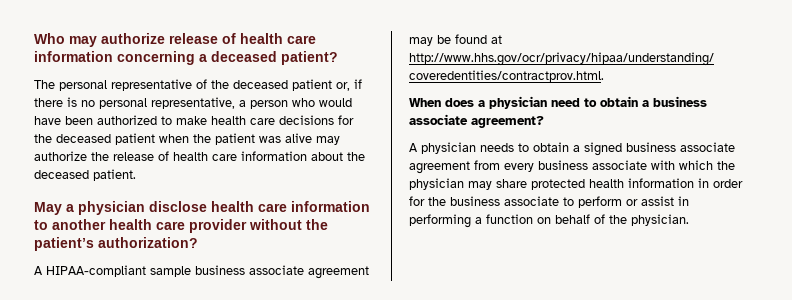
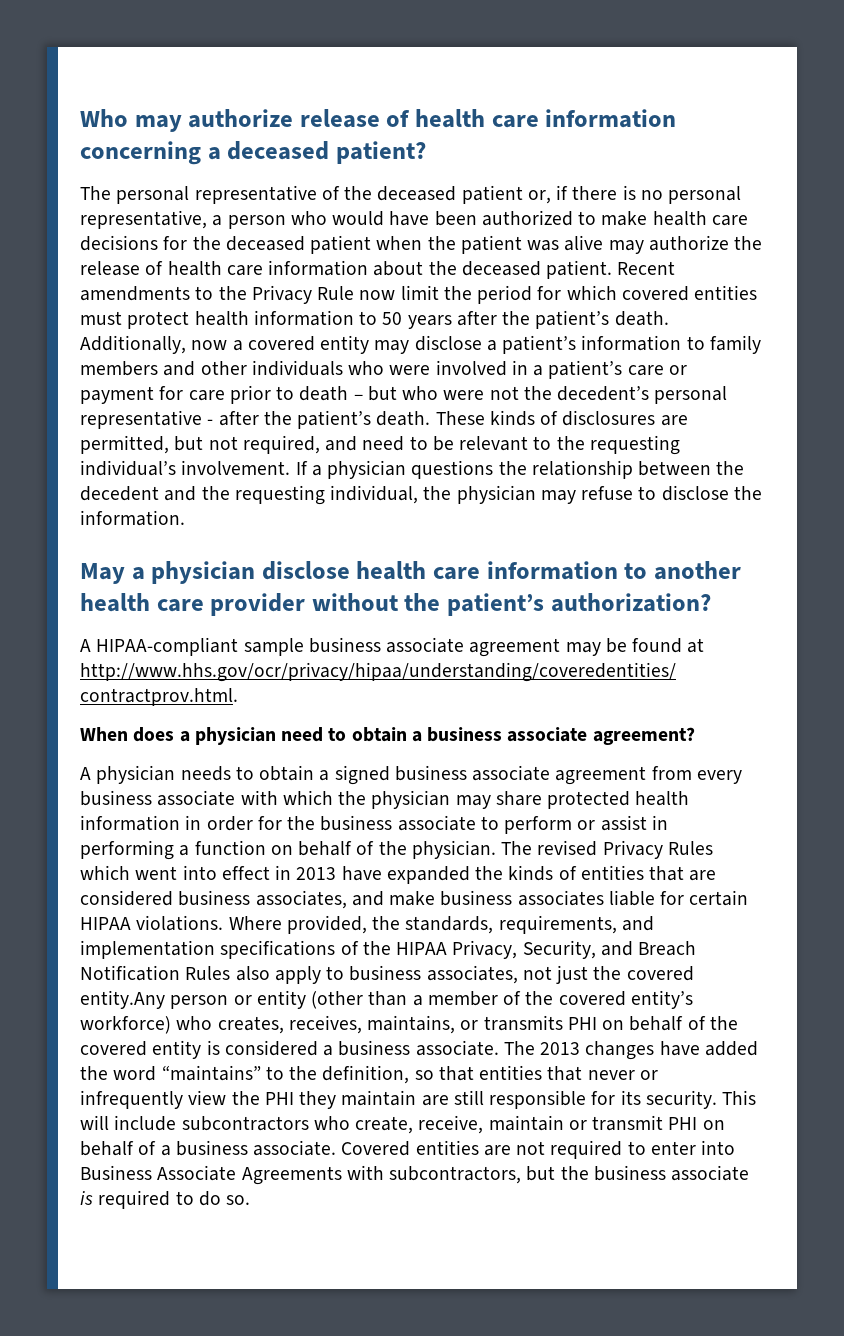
(136, 175) none -> [617,261,676,275] [80,285,758,304] [80,310,669,329] [80,335,761,354] [80,360,687,379] [80,385,728,404] [80,410,688,429] [80,435,680,455] [80,460,745,479] [80,485,762,505] [80,510,185,526] Recent amendments to the Privacy Rule now limit the period for which covered entities must protect health information to 50 years after the patient’s death. Additionally, now a covered entity may disclose a patient’s information to family members and other individuals who were involved in a patient’s care or payment for care prior to death – but who were not the decedent’s personal representative - after the patient’s death. These kinds of disclosures are permitted, but not required, and need to be relevant to the requesting individual’s involvement. If a physician questions the relationship between the decedent and the requesting individual, the physician may refuse to disclose the information.
(689, 220) none -> [501,840,713,859] [80,865,717,884] [80,890,749,909] [80,915,654,934] [80,940,697,959] [80,965,694,984] [80,990,693,1009] [80,1015,738,1034] [80,1040,758,1060] [80,1065,658,1084] [80,1090,757,1109] [80,1115,725,1134] [80,1140,736,1159] [80,1165,750,1185] [80,1190,251,1209] The revised Privacy Rules which went into effect in 2013 have expanded the kinds of entities that are considered business associates, and make business associates liable for certain HIPAA violations. Where provided, the standards, requirements, and implementation specifications of the HIPAA Privacy, Security, and Breach Notification Rules also apply to business associates, not just the covered entity.Any person or entity (other than a member of the covered entity’s workforce) who creates, receives, maintains, or transmits PHI on behalf of the covered entity is considered a business associate. The 2013 changes have added the word “maintains” to the definition, so that entities that never or infrequently view the PHI they maintain are still responsible for its security. This will include subcontractors who create, receive, maintain or transmit PHI on behalf of a business associate. Covered entities are not required to enter into Business Associate Agreements with subcontractors, but the business associate is required to do so.

